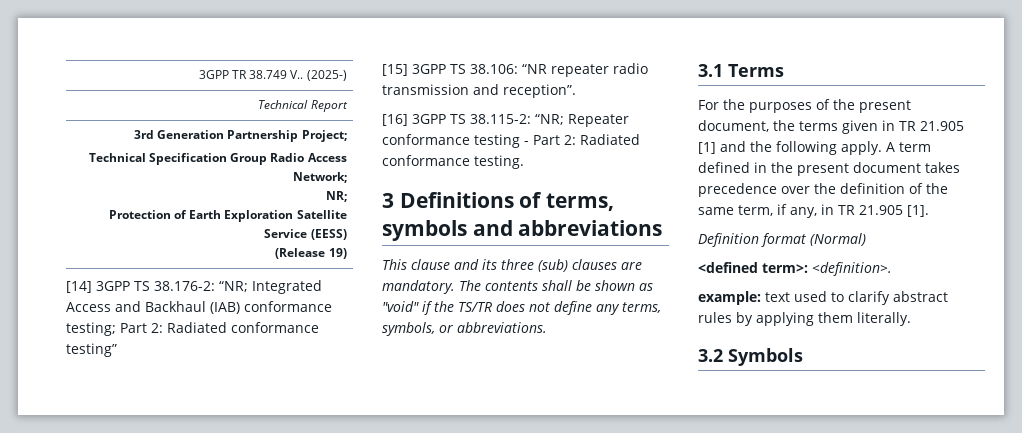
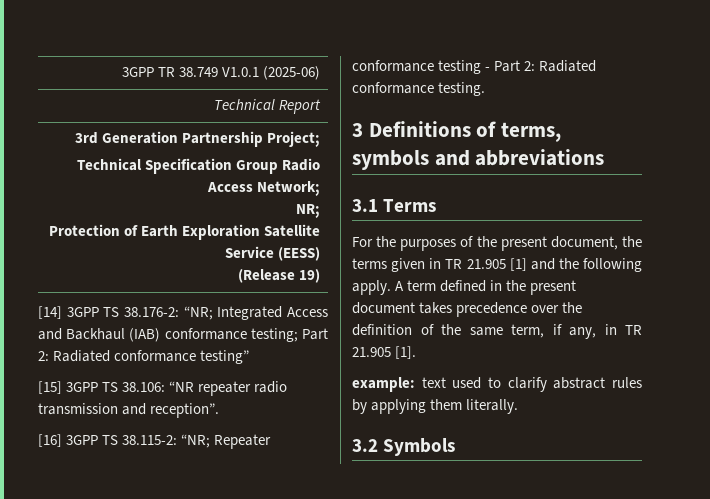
[290,70,347,81] V.. (2025-) -> [221,66,320,80] V1.0.1 (2025-06)
[382,259,642,272] [382,280,653,294] [382,301,661,315] [382,322,547,336] // This clause and its three (sub) clauses are mandatory. The contents shall be shown as "void" if the TS/TR does not define any terms, symbols, or abbreviations. -> (605, 157) none
[698,233,866,247] [698,262,892,276] // Definition format (Normal) // <defined term>: <definition>. -> (417, 352) none

